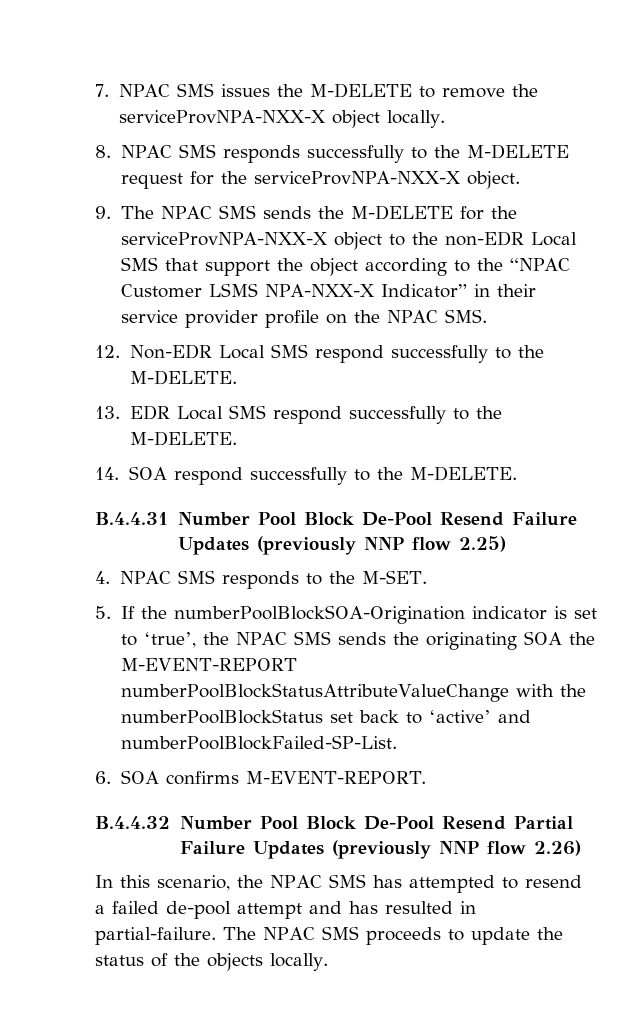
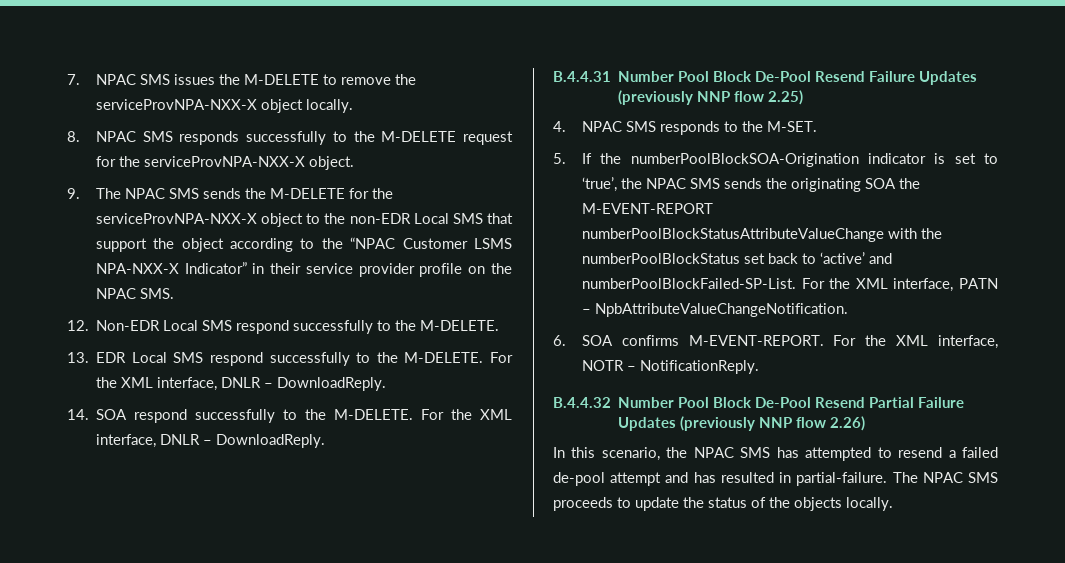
(237, 438) none -> [490,352,513,363] [96,377,387,391] For the XML interface, DNLR – DownloadReply.
(517, 473) none -> [421,409,512,420] [96,434,326,448] For the XML interface, DNLR – DownloadReply.
[95,770,427,785] // 6. SOA confirms M-EVENT-REPORT. -> [801,278,999,292] [581,303,848,317] [553,335,998,349] [581,360,759,374] For the XML interface, PATN – NpbAttributeValueChangeNotification. // 6. SOA confirms M-EVENT-REPORT. For the XML interface, NOTR – NotificationReply.

